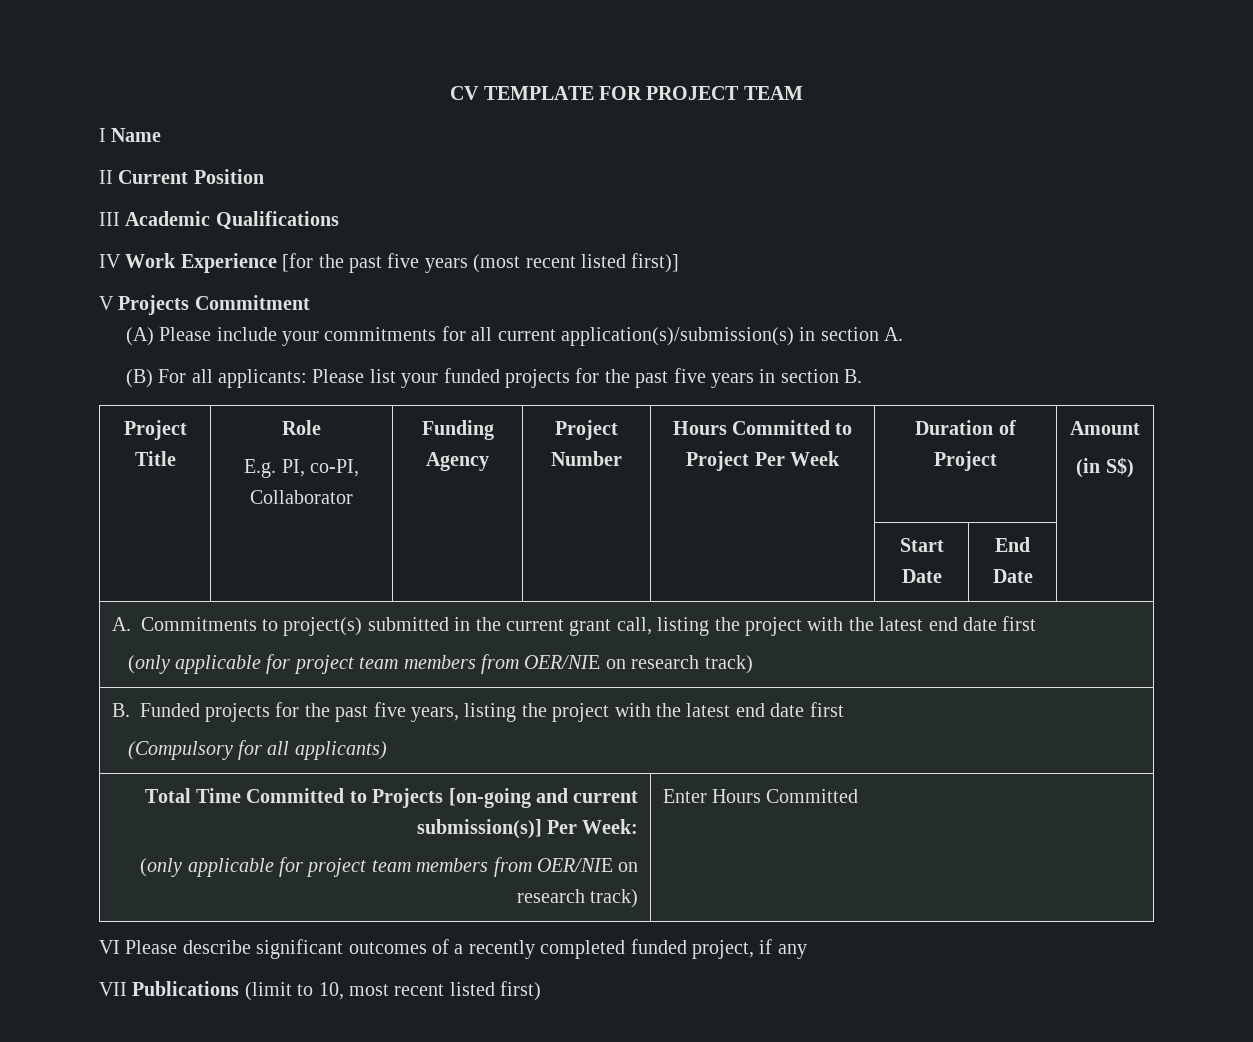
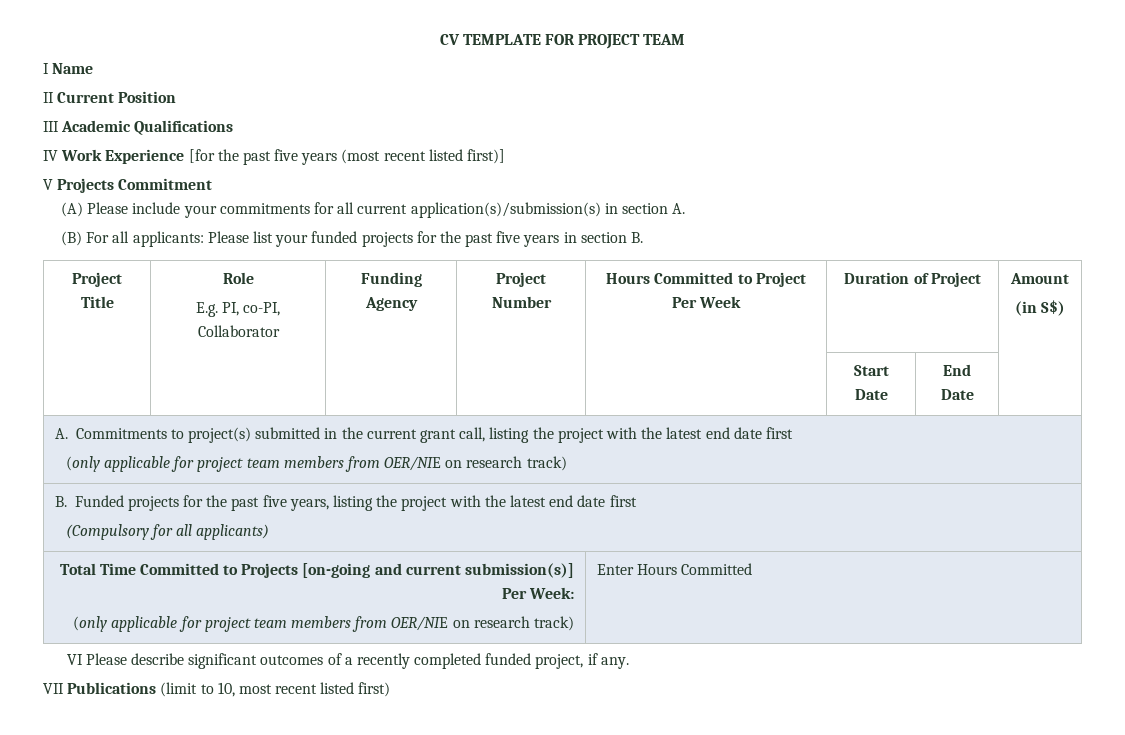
[777,944,807,959] any -> [600,657,629,669] any.

